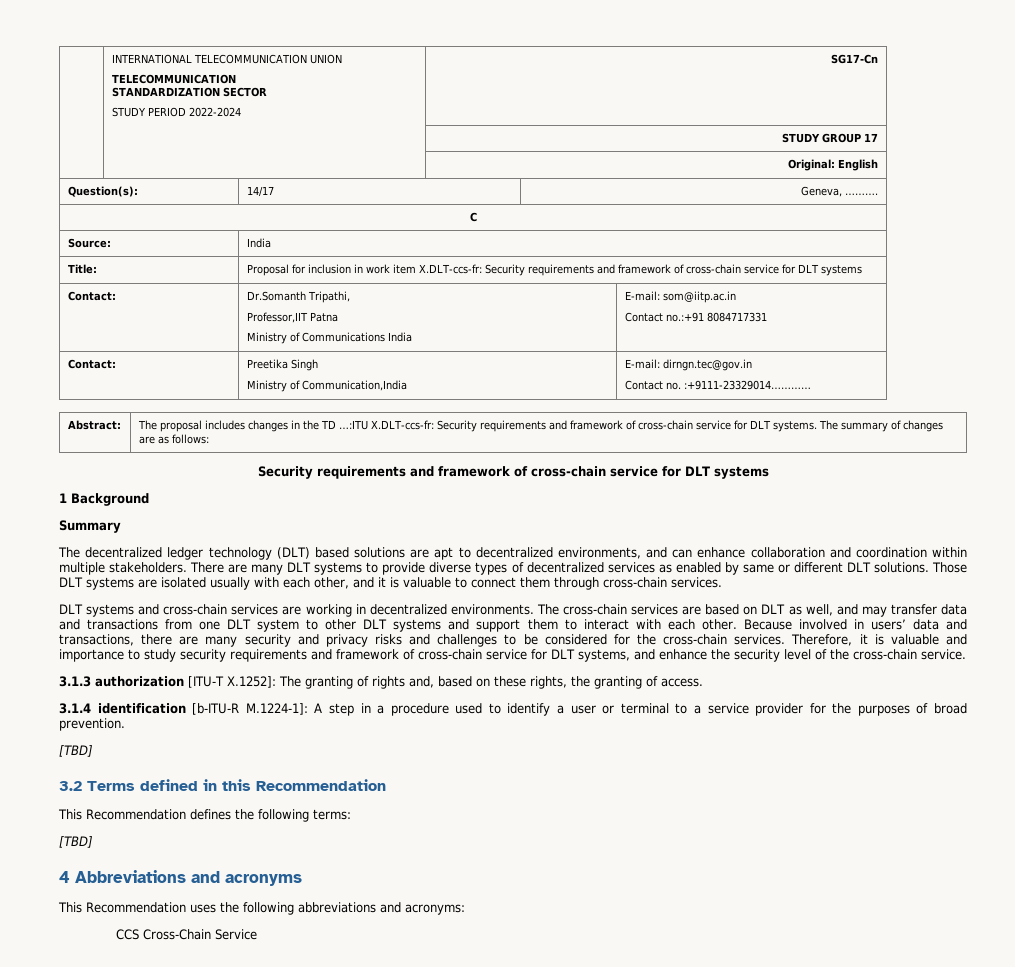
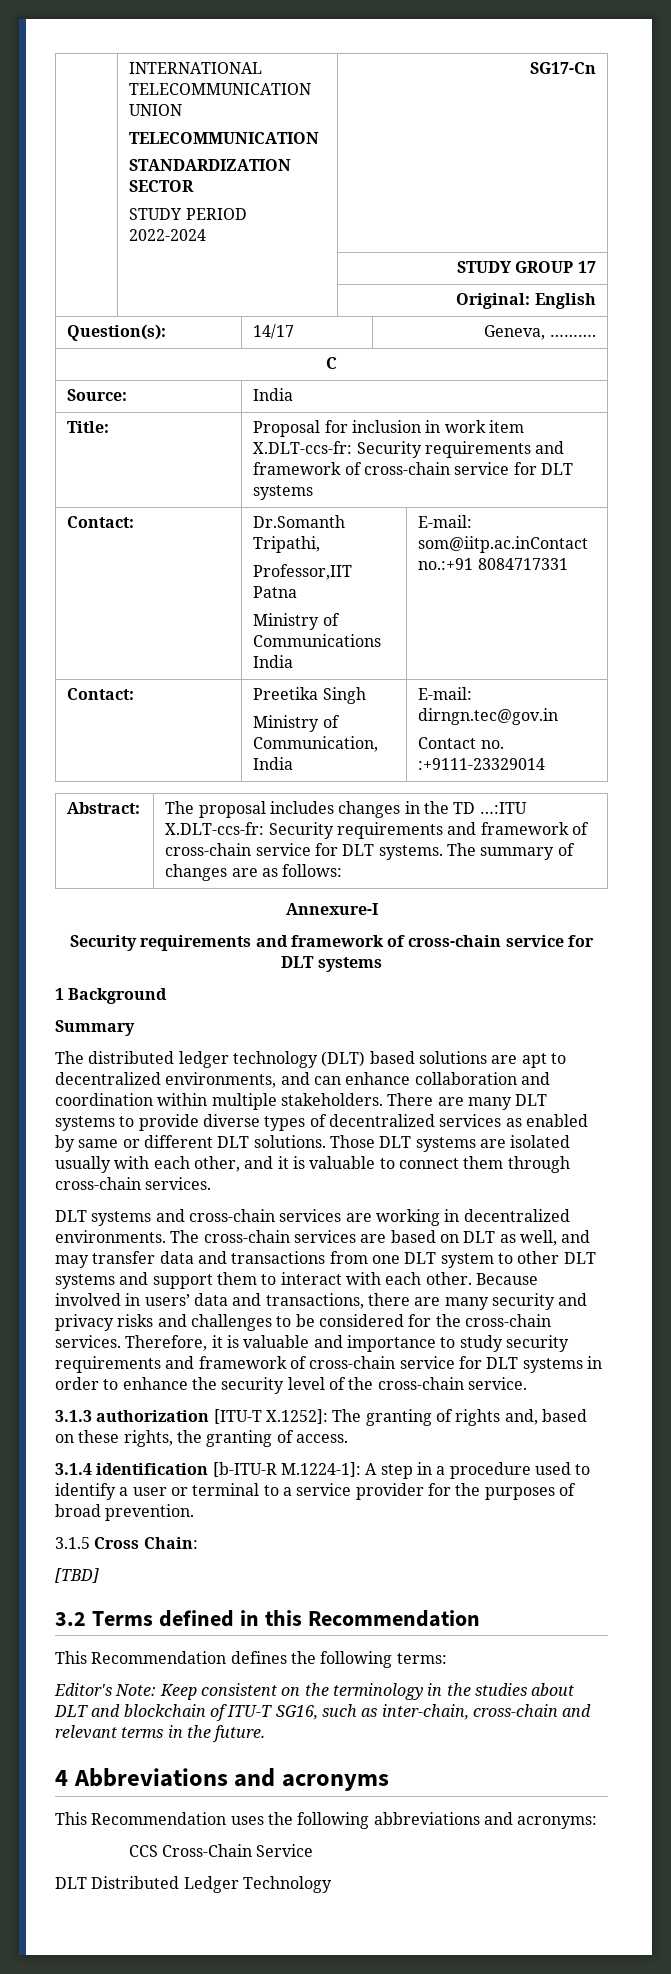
[662,291,736,303] [624,312,663,322] som@iitp.ac.in // Contact -> [418,536,589,553] som@iitp.ac.inContact
[301,380,407,391] Communication,India -> [253,736,379,752] [253,757,294,770] Communication, India
[683,380,811,390] :+9111-23329014………… -> [418,758,546,770] :+9111-23329014
(209, 439) none -> [285,903,378,915] // Annexure-I
[85,547,163,558] decentralized -> [88,1051,175,1064] distributed
[577,649,655,662] systems, and -> [522,1356,602,1373] [55,1377,119,1390] systems in order to
(125, 724) none -> [55,1537,198,1549] // 3.1.5 Cross Chain:
[59,836,93,848] [TBD] -> [54,1683,575,1700] [54,1704,592,1721] [55,1725,266,1742] Editor's Note: Keep consistent on the terminology in the studies about DLT and blockchain of ITU-T SG16, such as inter-chain, cross-chain and relevant terms in the future.
(257, 934) none -> [55,1876,332,1893] // DLT Distributed Ledger Technology

